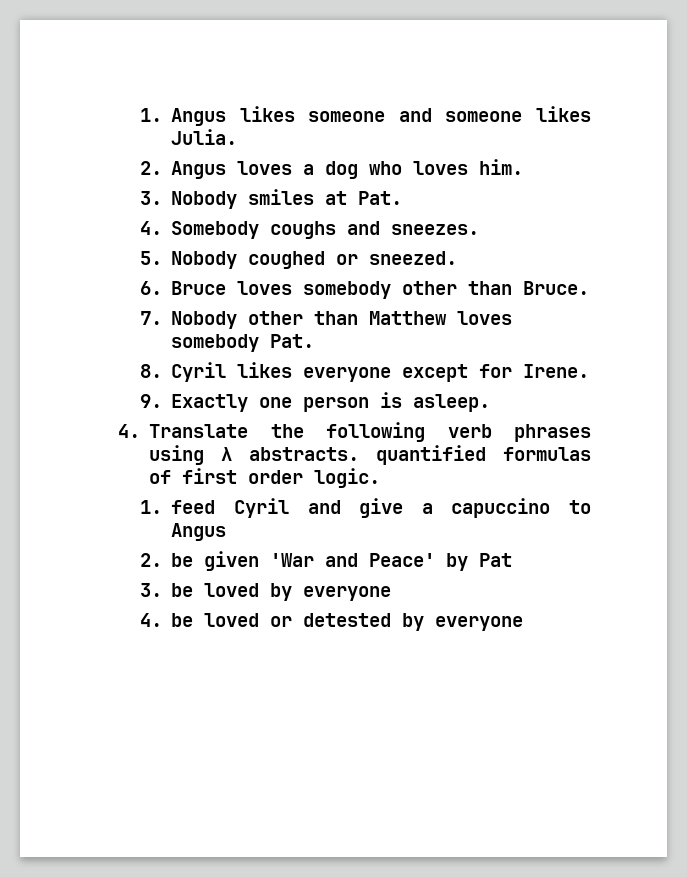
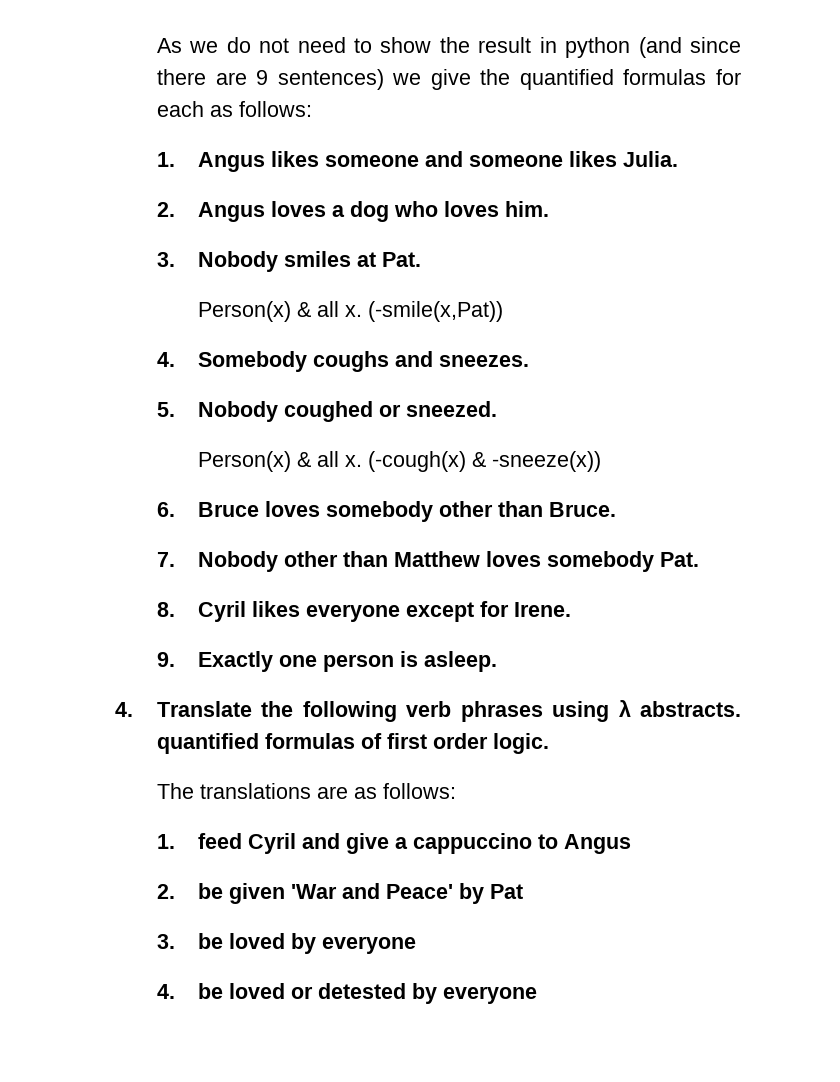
(139, 115) none -> [156,37,741,58] [156,69,741,90] [156,101,312,117] As we do not need to show the result in python (and since there are 9 sentences) we give the quantified formulas for each as follows: //
(403, 198) none -> [198,301,504,322] // Person(x) & all x. (-smile(x,Pat))
(458, 258) none -> [198,451,602,472] // Person(x) & all x. (-cough(x) & -sneeze(x))
(381, 478) none -> [156,783,456,799] // The translations are as follows:
[451,498,551,518] capuccino -> [413,833,533,854] cappuccino

